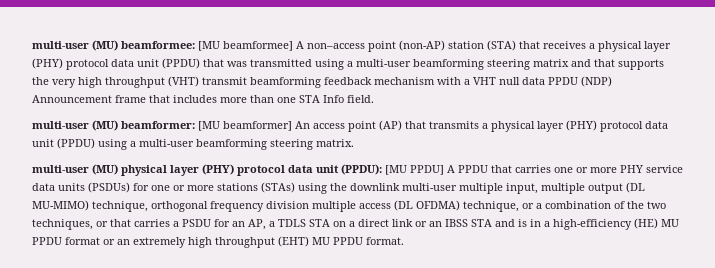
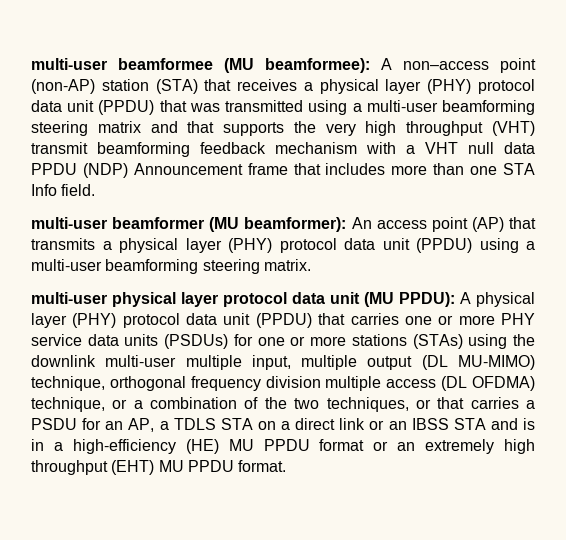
[32,40,293,51] multi-user (MU) beamformee: [MU beamformee] -> [31,58,370,73] multi-user beamformee (MU beamformee):
[92,120,292,131] (MU) beamformer: [MU beamformer] -> [112,217,347,232] beamformer (MU beamformer):
[92,164,488,176] (MU) physical layer (PHY) protocol data unit (PPDU): [MU PPDU] A PPDU -> [112,292,535,307] [31,313,312,328] physical layer protocol data unit (MU PPDU): A physical layer (PHY) protocol data unit (PPDU)

